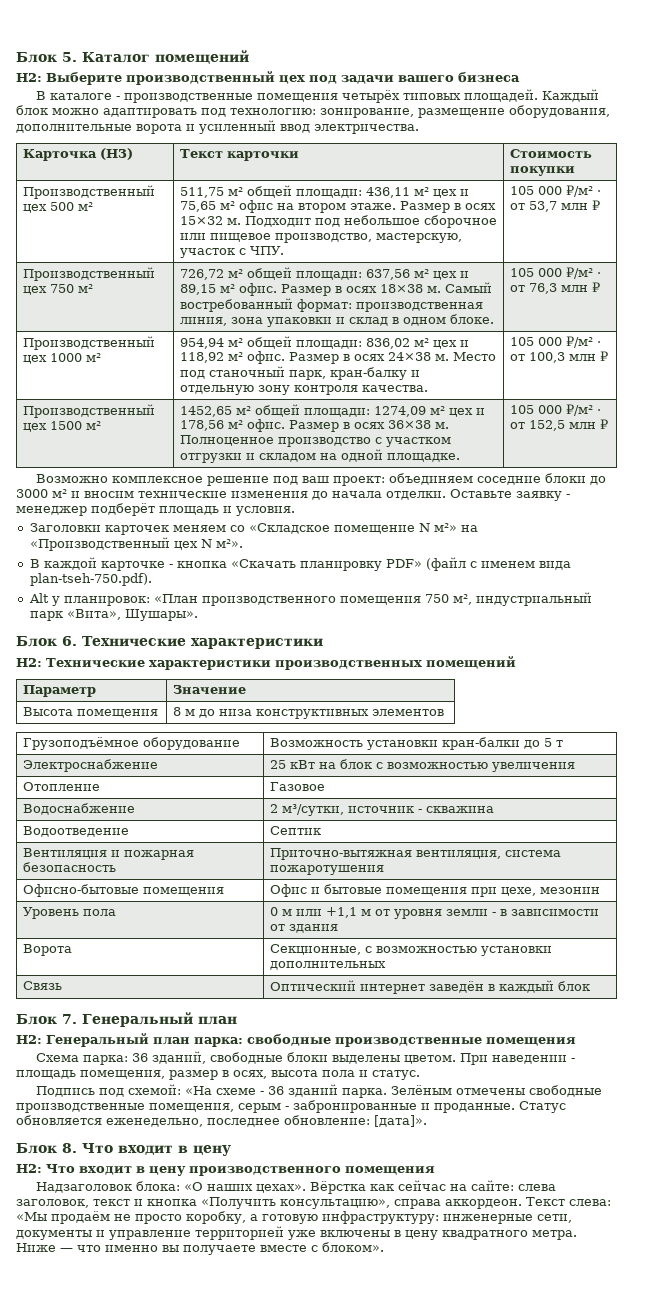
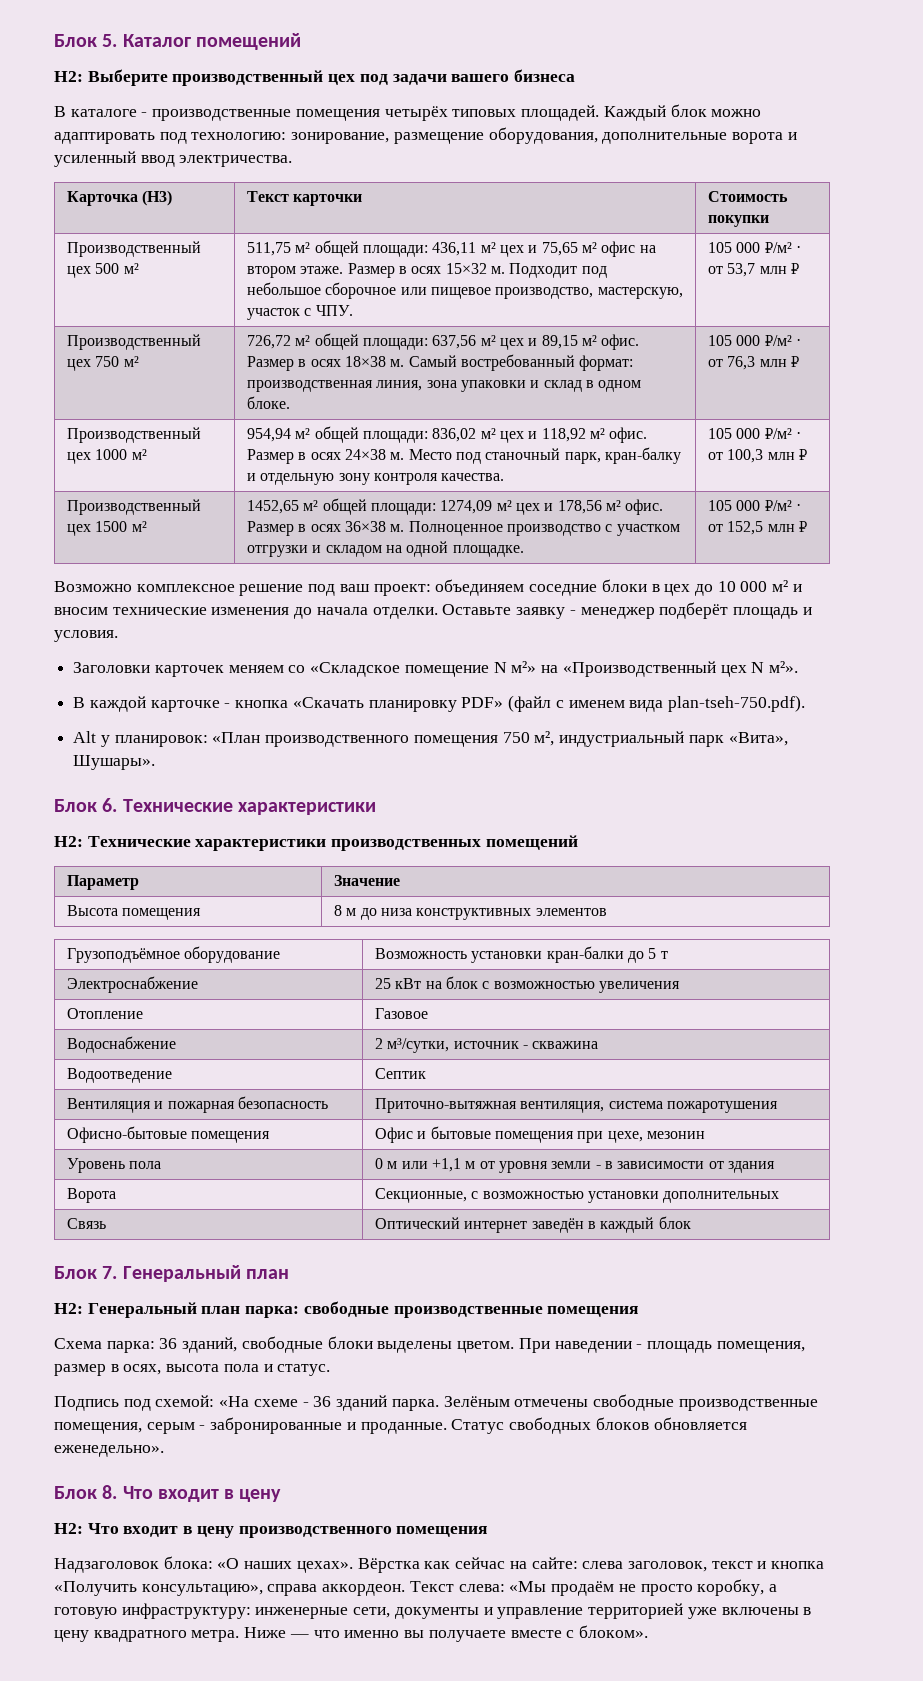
[589,476,606,485] [16,489,48,498] до 3000 -> [651,581,768,596] в цех до 10 000
[16,1115,427,1127] обновляется еженедельно, последнее обновление: [дата]». -> [509,1417,747,1434] [54,1445,164,1457] свободных блоков обновляется еженедельно».

